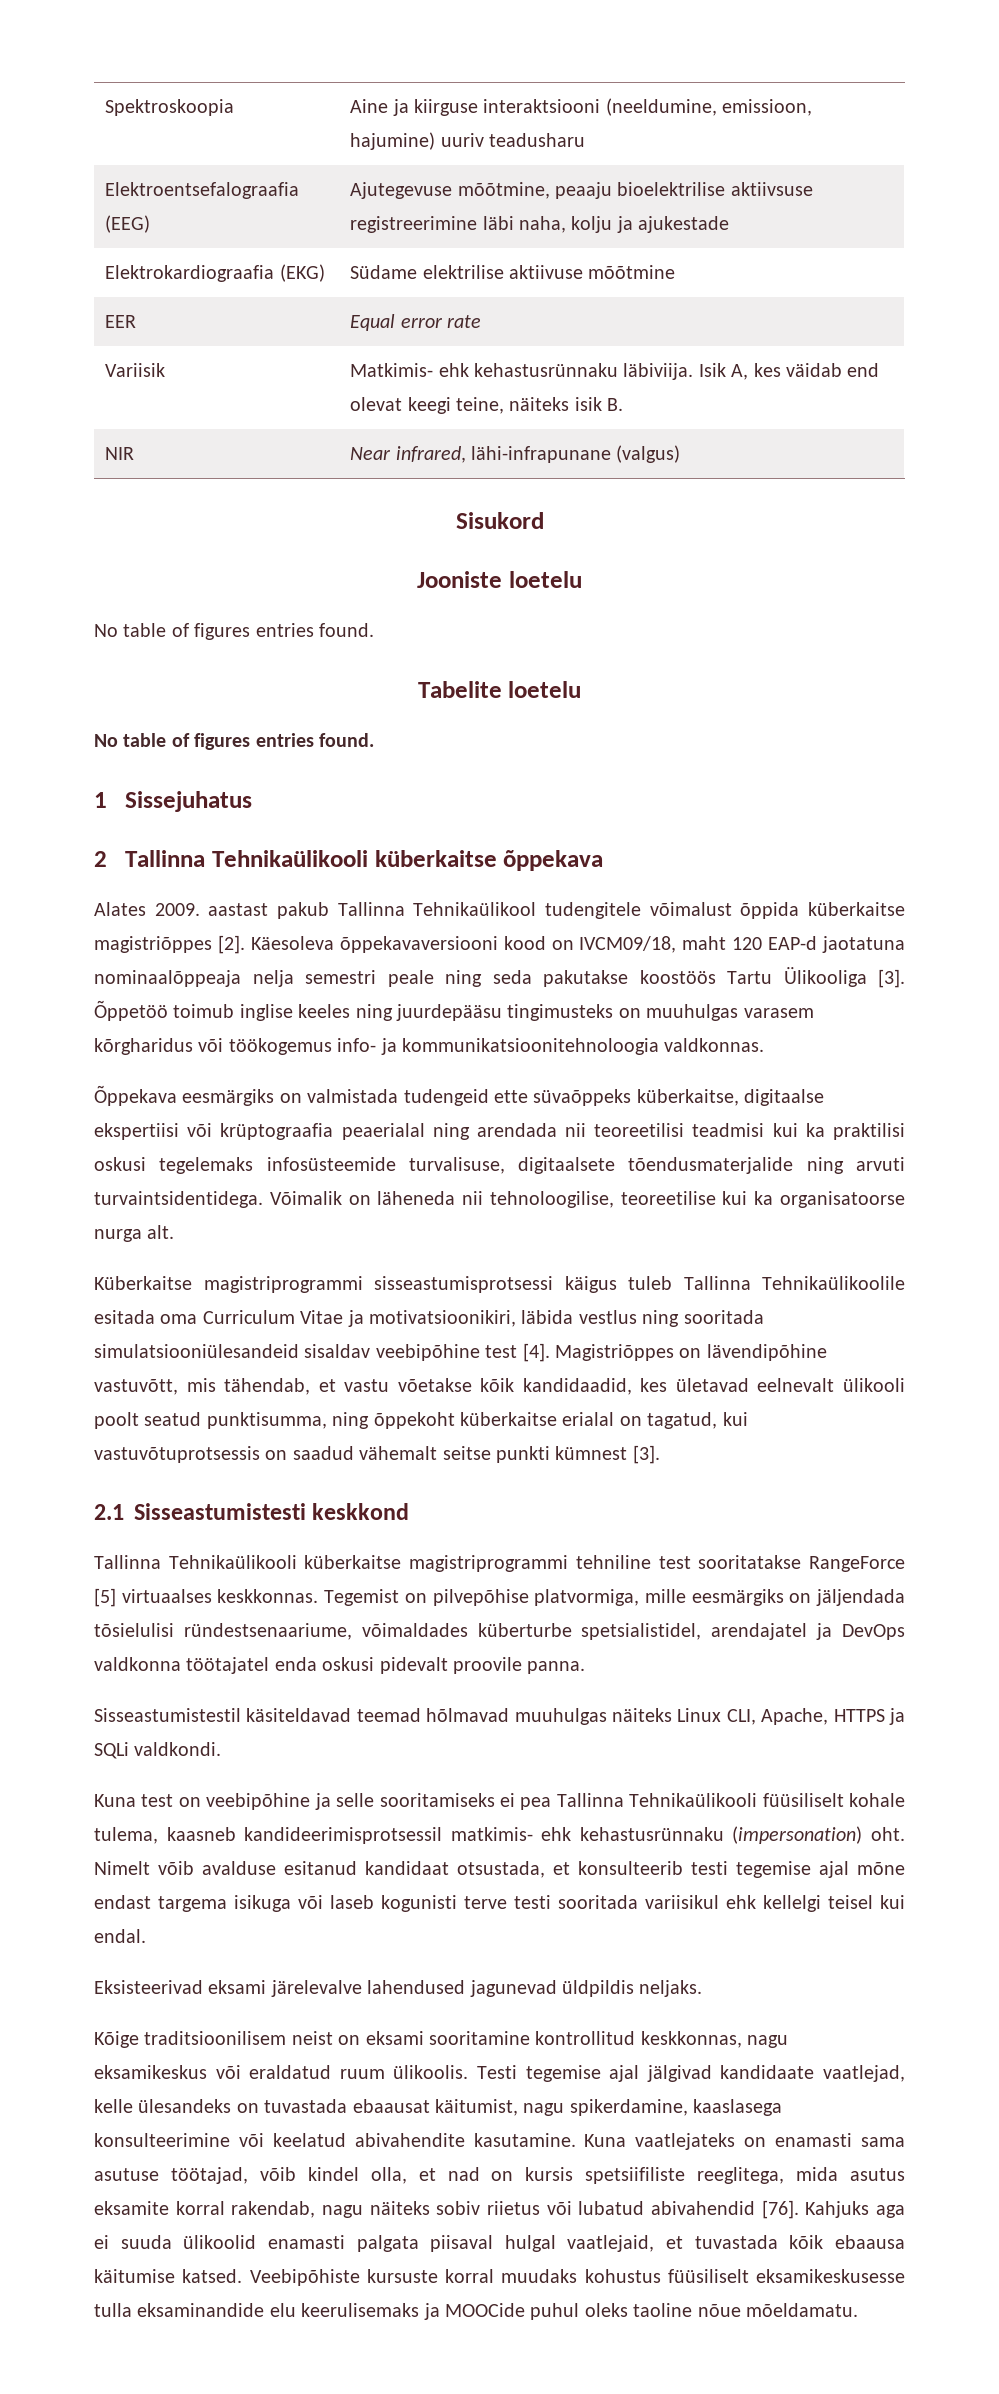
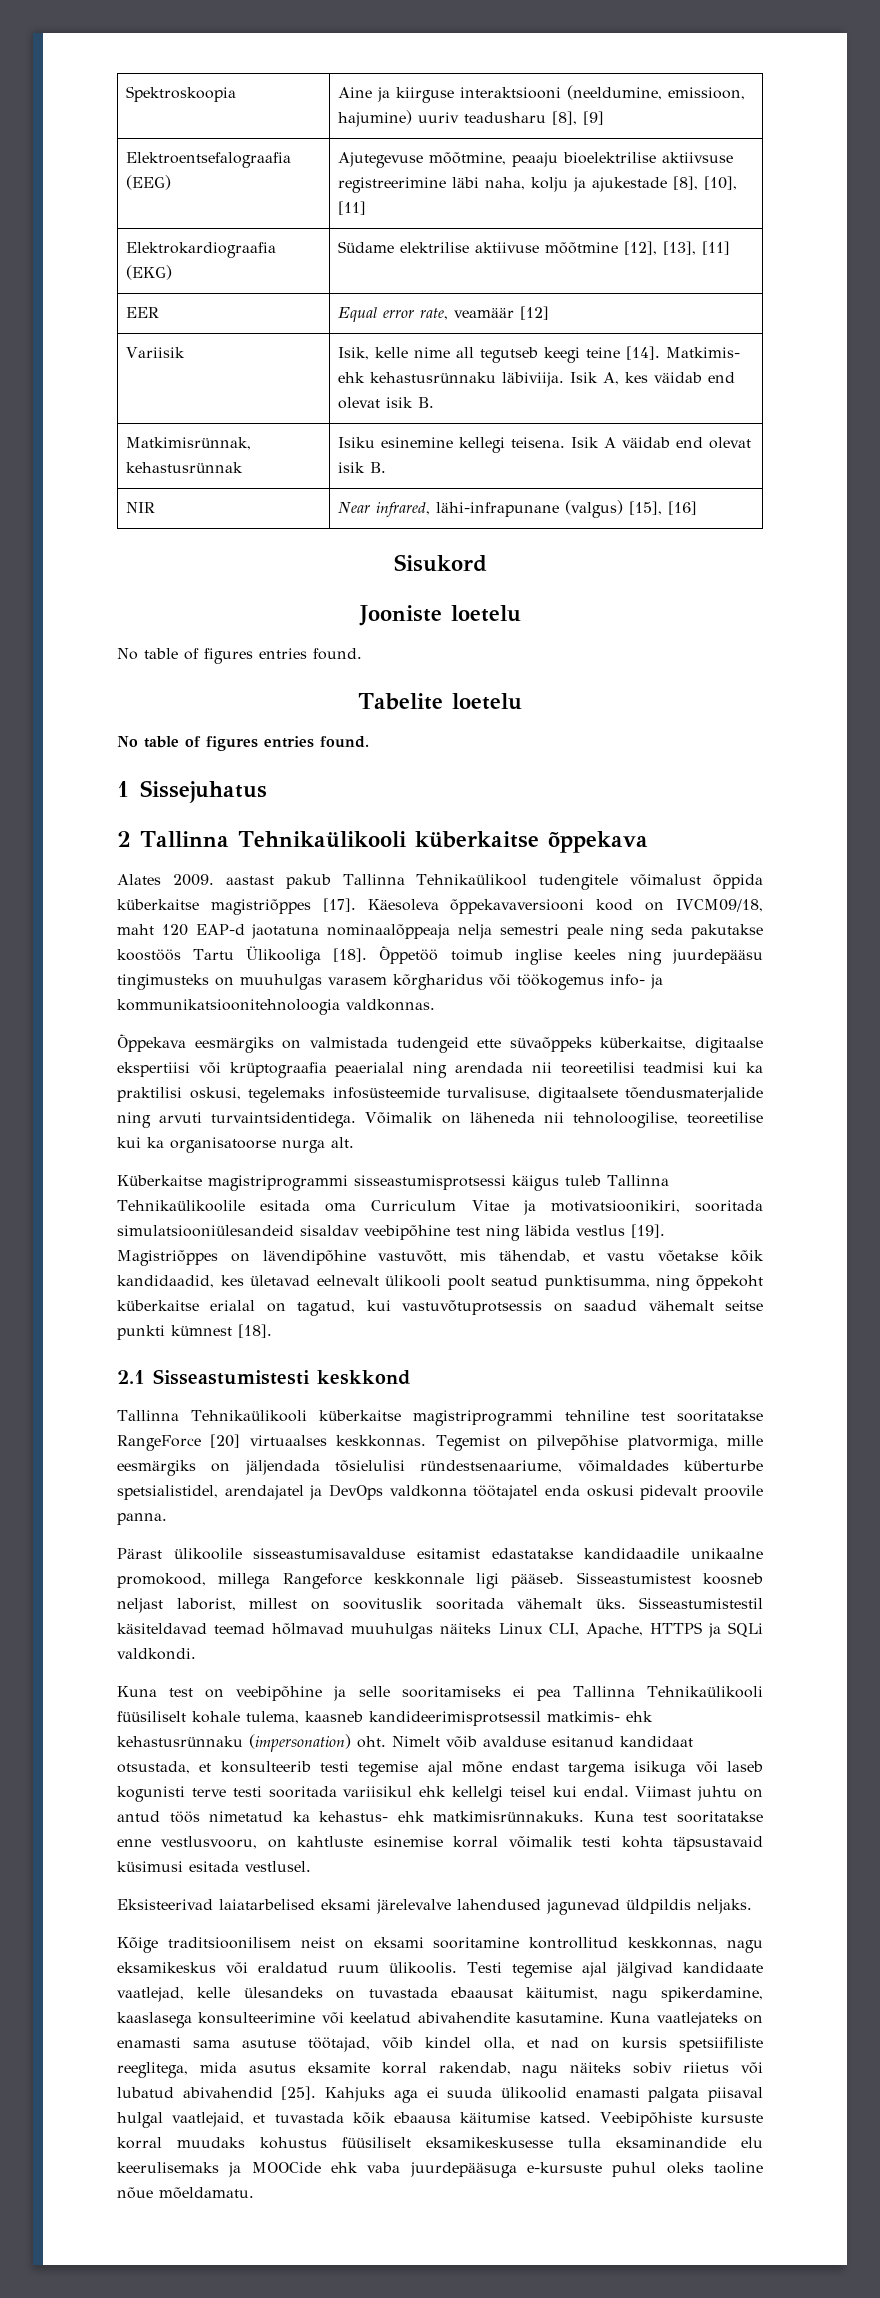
(585, 140) none -> [551,111,604,125] [8], [9]
(730, 224) none -> [672,176,737,190] [337,201,366,215] [8], [10], [11]
(676, 272) none -> [623,241,730,255] [12], [13], [11]
[446,315,481,328] [105,363,166,377] rate // Variisik | -> [419,306,549,320] [125,347,185,358] [337,346,660,363] rate, veamäär [12] // Variisik | Isik, kelle nime all tegutseb keegi teine [14].
[407,397,570,414] keegi teine, näiteks -> [385,397,434,408] [125,437,251,450] [125,462,243,473] [337,437,751,453] isik B. // Matkimisrünnak, kehastusrünnak | Isiku esinemine kellegi teisena. Isik A väidab end olevat
(681, 454) none -> [628,501,697,515] [15], [16]
[217,935,245,954] [2]. -> [322,898,356,912] [17].
[878,969,905,988] [3]. -> [333,948,368,962] [18].
[94,1157,146,1171] oskusi -> [189,1087,241,1100] oskusi,
[521,1310,680,1327] läbida vestlus ning -> (680, 1206) none
[522,1343,550,1362] [4]. -> [486,1224,665,1241] ning läbida vestlus [19].
[632,1445,660,1464] [3]. -> [238,1324,272,1338] [18].
[94,1588,116,1607] [5] -> [210,1434,241,1448] [20]
(586, 1667) none -> [117,1548,764,1560] [117,1572,763,1589] [117,1598,626,1613] Pärast ülikoolile sisseastumisavalduse esitamist edastatakse kandidaadile unikaalne promokood, millega Rangeforce keskkonnale ligi pääseb. Sisseastumistest koosneb neljast laborist, millest on soovituslik sooritada vähemalt üks.
(146, 1936) none -> [635,1786,763,1801] [117,1811,763,1823] [117,1836,764,1851] [117,1861,311,1872] Viimast juhtu on antud töös nimetatud ka kehastus- ehk matkimisrünnakuks. Kuna test sooritatakse enne vestlusvooru, on kahtluste esinemise korral võimalik testi kohta täpsustavaid küsimusi esitada vestlusel.
(203, 1987) none -> [219,1899,315,1910] laiatarbelised
[761,2200,799,2219] [76]. -> [281,2086,317,2100] [25].
(525, 2310) none -> [331,2162,602,2178] ehk vaba juurdepääsuga e-kursuste

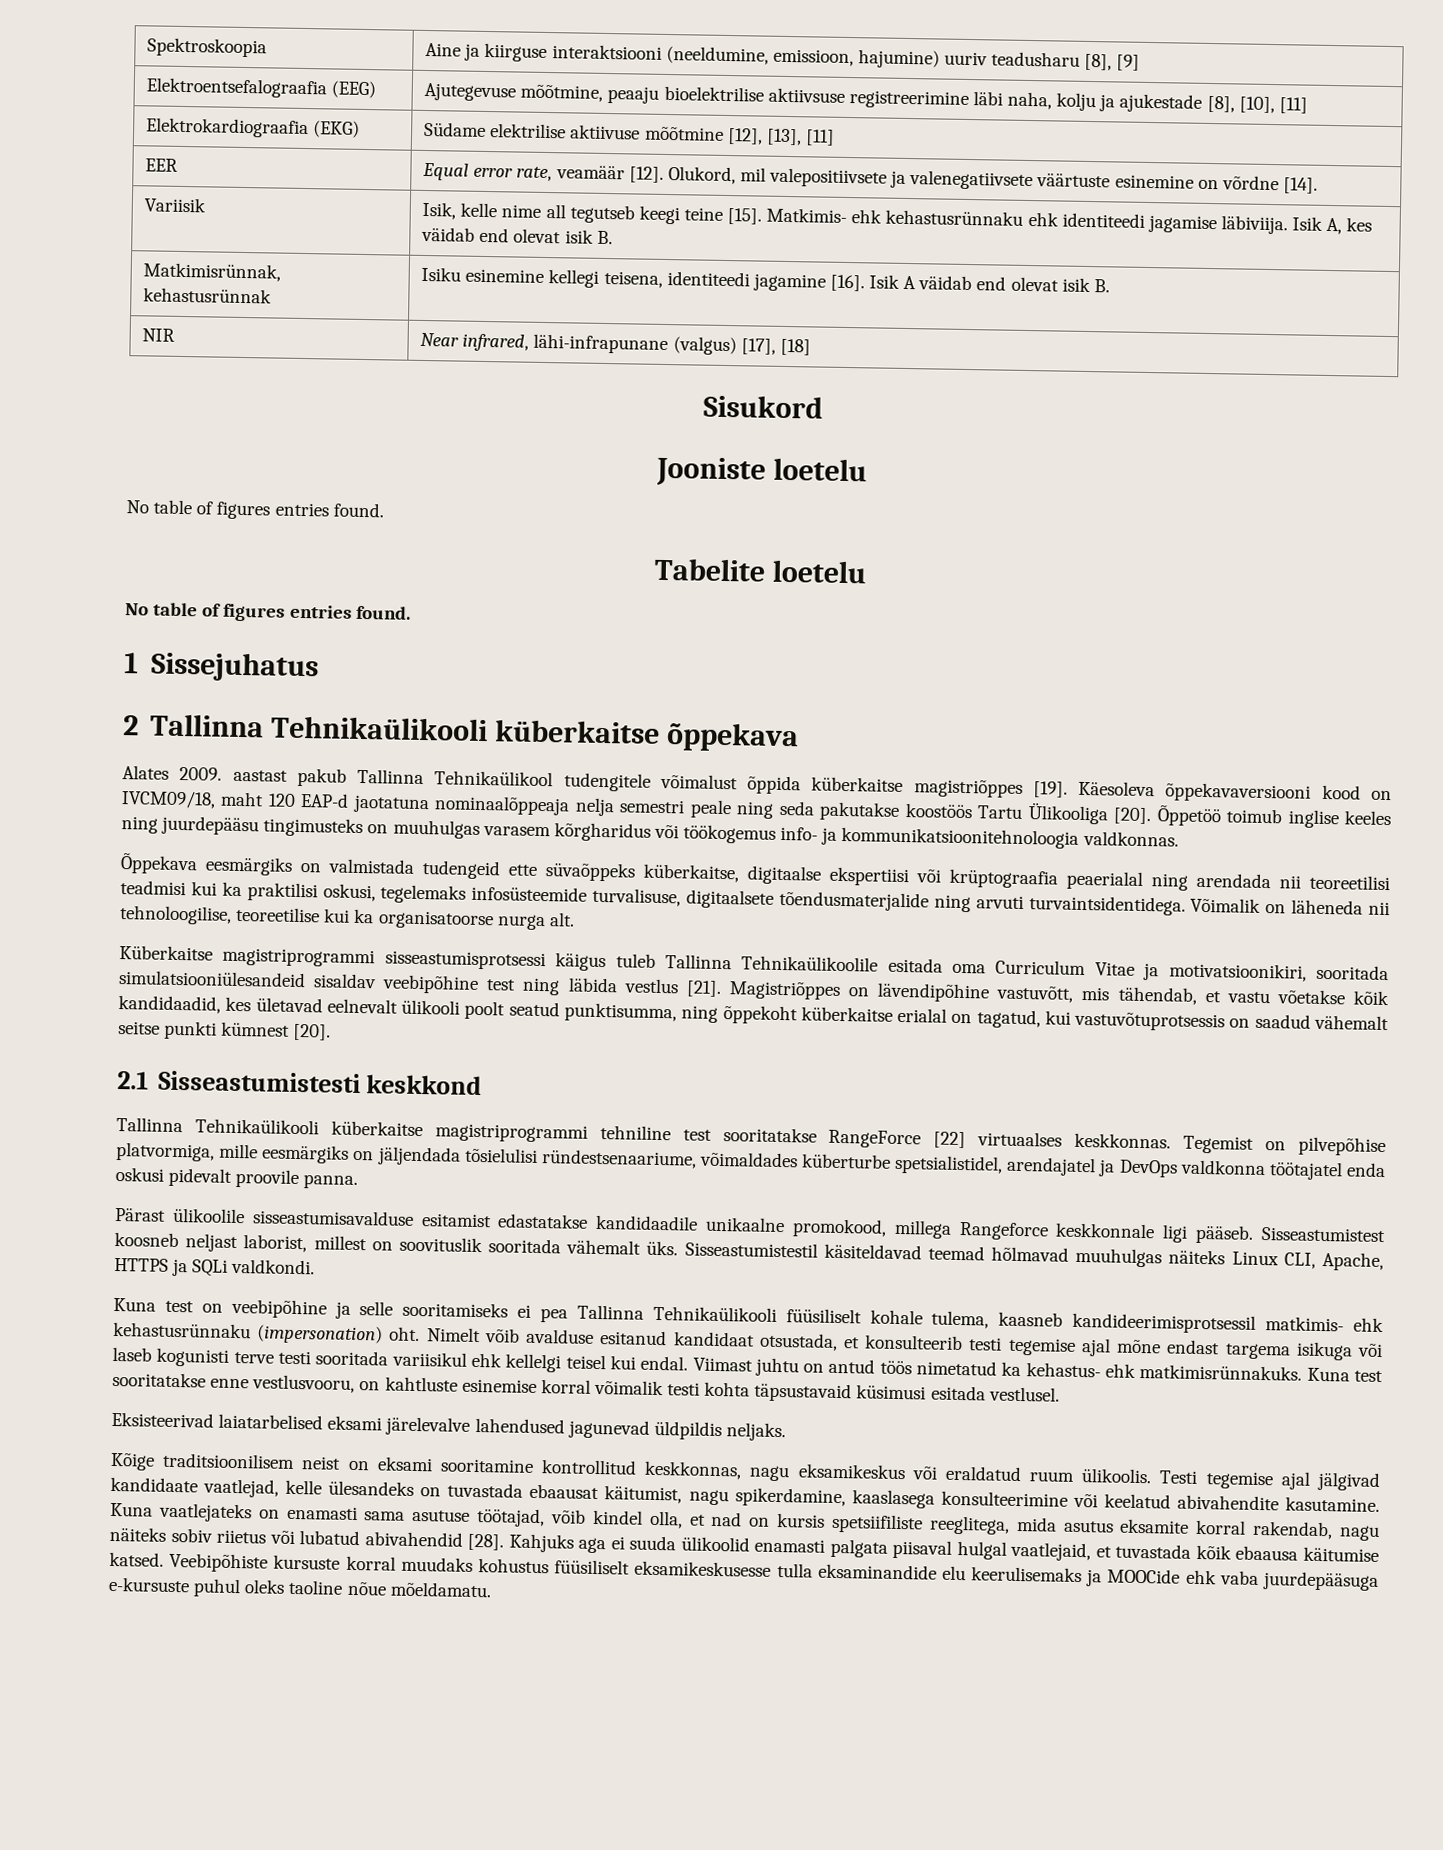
[519,306,549,320] [12] -> [628,166,1318,194] [12]. Olukord, mil valepositiivsete ja valenegatiivsete väärtuste esinemine on võrdne [14].
[625,346,660,360] [14]. -> [727,208,763,225] [15].
(496, 377) none -> [1027,211,1217,234] ehk identiteedi jagamise
[510,437,565,448] teisena. -> [603,270,865,292] teisena, identiteedi jagamine [16].
[628,501,697,515] [15], [16] -> [740,338,811,356] [17], [18]
[322,898,356,912] [17]. -> [1032,781,1068,798] [19].
[333,948,368,962] [18]. -> [1113,807,1152,825] [20].
[631,1224,665,1238] [19]. -> [685,980,722,997] [21].
[238,1324,272,1338] [18]. -> [293,1023,332,1041] [20].
[210,1434,241,1448] [20] -> [933,1131,967,1149] [22]
[281,2086,317,2100] [25]. -> [467,1533,505,1551] [28].

